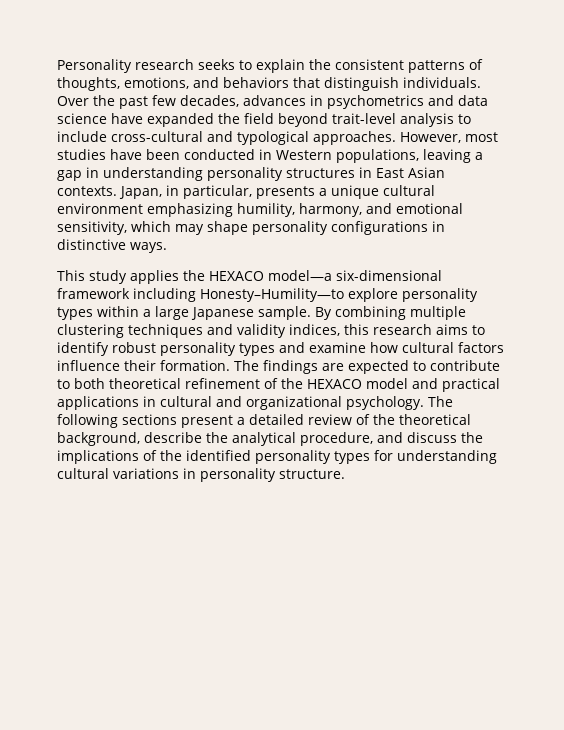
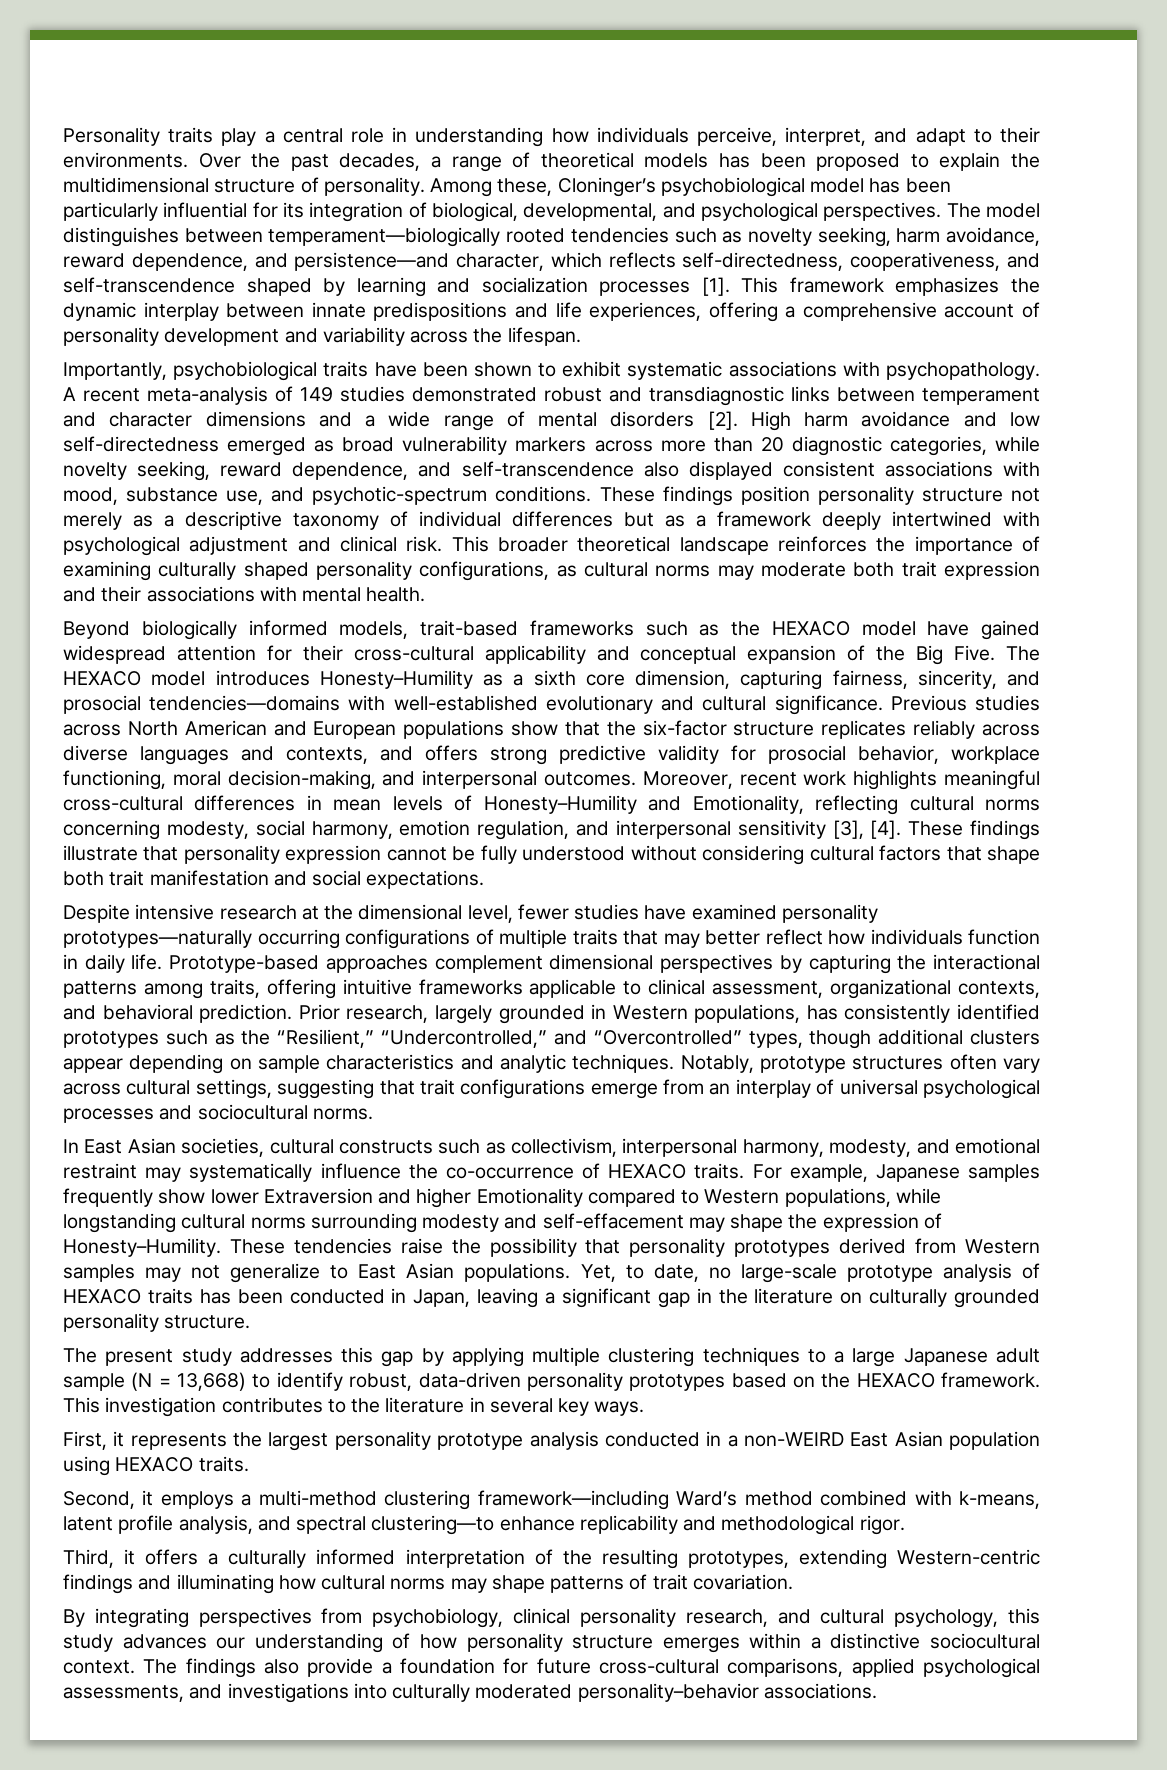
[135,59,483,73] [57,77,481,91] [57,95,488,109] [57,113,471,127] [57,131,498,145] [57,149,142,160] research seeks to explain the consistent patterns of thoughts, emotions, and behaviors that distinguish individuals. Over the past few decades, advances in psychometrics and data science have expanded the field beyond trait-level analysis to include cross-cultural and typological approaches. However, most studies have -> [168,127,1041,147] [63,152,1041,172] [63,177,951,197] [63,202,1040,222] [63,227,1041,247] [63,252,1041,271] [63,277,1040,297] [63,302,1041,322] [63,327,581,346] [63,361,1040,381] [63,386,1040,406] [63,411,1040,431] [63,436,1040,456] [63,461,1040,481] [63,486,1041,506] [63,511,1040,530] [63,536,1040,556] [63,561,1041,581] [63,586,426,602] [63,620,1040,640] [63,645,1040,665] [63,670,1040,690] [63,695,1040,715] [63,720,1040,739] [63,745,1040,765] [63,770,1040,790] [63,795,1041,815] [63,820,1040,840] [63,845,1040,865] [63,870,485,889] [63,904,878,923] [63,929,1040,949] [63,954,1041,974] [63,979,1040,999] [63,1004,1040,1024] [63,1029,1041,1049] [63,1054,1040,1074] [63,1079,1040,1099] [63,1104,373,1123] [63,1138,1040,1157] [63,1163,1040,1182] [63,1188,941,1208] [63,1213,942,1233] [63,1238,1040,1257] [63,1263,1041,1283] [63,1288,231,1304] traits play a central role in understanding how individuals perceive, interpret, and adapt to their environments. Over the past decades, a range of theoretical models has been proposed to explain the multidimensional structure of personality. Among these, Cloninger’s psychobiological model has been particularly influential for its integration of biological, developmental, and psychological perspectives. The model distinguishes between temperament—biologically rooted tendencies such as novelty seeking, harm avoidance, reward dependence, and persistence—and character, which reflects self-directedness, cooperativeness, and self-transcendence shaped by learning and socialization processes [1]. This framework emphasizes the dynamic interplay between innate predispositions and life experiences, offering a comprehensive account of personality development and variability across the lifespan. // Importantly, psychobiological traits have been shown to exhibit systematic associations with psychopathology. A recent meta-analysis of 149 studies demonstrated robust and transdiagnostic links between temperament and character dimensions and a wide range of mental disorders [2]. High harm avoidance and low self-directedness emerged as broad vulnerability markers across more than 20 diagnostic categories, while novelty seeking, reward dependence, and self-transcendence also displayed consistent associations with mood, substance use, and psychotic-spectrum conditions. These findings position personality structure not merely as a descriptive taxonomy of individual differences but as a framework deeply intertwined with psychological adjustment and clinical risk. This broader theoretical landscape reinforces the importance of examining culturally shaped personality configurations, as cultural norms may moderate both trait expression and their associations with mental health. // Beyond biologically informed models, trait-based frameworks such as the HEXACO model have gained widespread attention for their cross-cultural applicability and conceptual expansion of the Big Five. The HEXACO model introduces Honesty–Humility as a sixth core dimension, capturing fairness, sincerity, and prosocial tendencies—domains with well-established evolutionary and cultural significance. Previous studies across North American and European populations show that the six-factor structure replicates reliably across diverse languages and contexts, and offers strong predictive validity for prosocial behavior, workplace functioning, moral decision-making, and interpersonal outcomes. Moreover, recent work highlights meaningful cross-cultural differences in mean levels of Honesty–Humility and Emotionality, reflecting cultural norms concerning modesty, social harmony, emotion regulation, and interpersonal sensitivity [3], [4]. These findings illustrate that personality expression cannot be fully understood without considering cultural factors that shape both trait manifestation and social expectations. // Despite intensive research at the dimensional level, fewer studies have examined personality prototypes—naturally occurring configurations of multiple traits that may better reflect how individuals function in daily life. Prototype-based approaches complement dimensional perspectives by capturing the interactional patterns among traits, offering intuitive frameworks applicable to clinical assessment, organizational contexts, and behavioral prediction. Prior research, largely grounded in Western populations, has consistently identified prototypes such as the “Resilient,” “Undercontrolled,” and “Overcontrolled” types, though additional clusters appear depending on sample characteristics and analytic techniques. Notably, prototype structures often vary across cultural settings, suggesting that trait configurations emerge from an interplay of universal psychological processes and sociocultural norms. // In East Asian societies, cultural constructs such as collectivism, interpersonal harmony, modesty, and emotional restraint may systematically influence the co-occurrence of HEXACO traits. For example, Japanese samples frequently show lower Extraversion and higher Emotionality compared to Western populations, while longstanding cultural norms surrounding modesty and self-effacement may shape the expression of Honesty–Humility. These tendencies raise the possibility that personality prototypes derived from Western samples may not generalize to East Asian populations. Yet, to date, no large-scale prototype analysis of HEXACO traits has
[276,149,419,163] Western populations, -> [413,1289,471,1307] Japan,
(483, 156) none -> [561,1288,651,1308] significant
[103,167,445,181] [57,185,435,199] [57,203,463,217] [57,221,445,235] [57,239,167,253] [57,270,442,284] [57,288,478,302] [57,306,466,320] [57,324,485,338] [57,342,504,356] [57,360,500,374] [57,378,500,392] [57,396,453,410] [57,414,471,428] [57,432,483,446] [57,450,497,464] [57,468,345,482] understanding personality structures in East Asian contexts. Japan, in particular, presents a unique cultural environment emphasizing humility, harmony, and emotional sensitivity, which may shape personality configurations in distinctive ways. // This study applies the HEXACO model—a six-dimensional framework including Honesty–Humility—to explore personality types within a large Japanese sample. By combining multiple clustering techniques and validity indices, this research aims to identify robust personality types and examine how cultural factors influence their formation. The findings are expected to contribute to both theoretical refinement of the HEXACO model and practical applications in cultural and organizational psychology. The following sections present a detailed review of the theoretical background, describe the analytical procedure, and discuss the implications of the identified personality types for understanding cultural variations in personality structure. -> [718,1288,1040,1308] [63,1313,251,1332] [63,1347,1040,1367] [63,1372,1041,1391] [63,1397,645,1417] [63,1431,1041,1451] [63,1456,249,1476] [63,1490,1041,1510] [63,1515,905,1535] [63,1549,1041,1569] [63,1574,793,1594] [63,1608,1041,1628] [63,1633,1040,1653] [63,1658,1040,1678] [63,1683,877,1703] the literature on culturally grounded personality structure. // The present study addresses this gap by applying multiple clustering techniques to a large Japanese adult sample (N = 13,668) to identify robust, data-driven personality prototypes based on the HEXACO framework. This investigation contributes to the literature in several key ways. // First, it represents the largest personality prototype analysis conducted in a non-WEIRD East Asian population using HEXACO traits. // Second, it employs a multi-method clustering framework—including Ward’s method combined with k-means, latent profile analysis, and spectral clustering—to enhance replicability and methodological rigor. // Third, it offers a culturally informed interpretation of the resulting prototypes, extending Western-centric findings and illuminating how cultural norms may shape patterns of trait covariation. // By integrating perspectives from psychobiology, clinical personality research, and cultural psychology, this study advances our understanding of how personality structure emerges within a distinctive sociocultural context. The findings also provide a foundation for future cross-cultural comparisons, applied psychological assessments, and investigations into culturally moderated personality–behavior associations.

